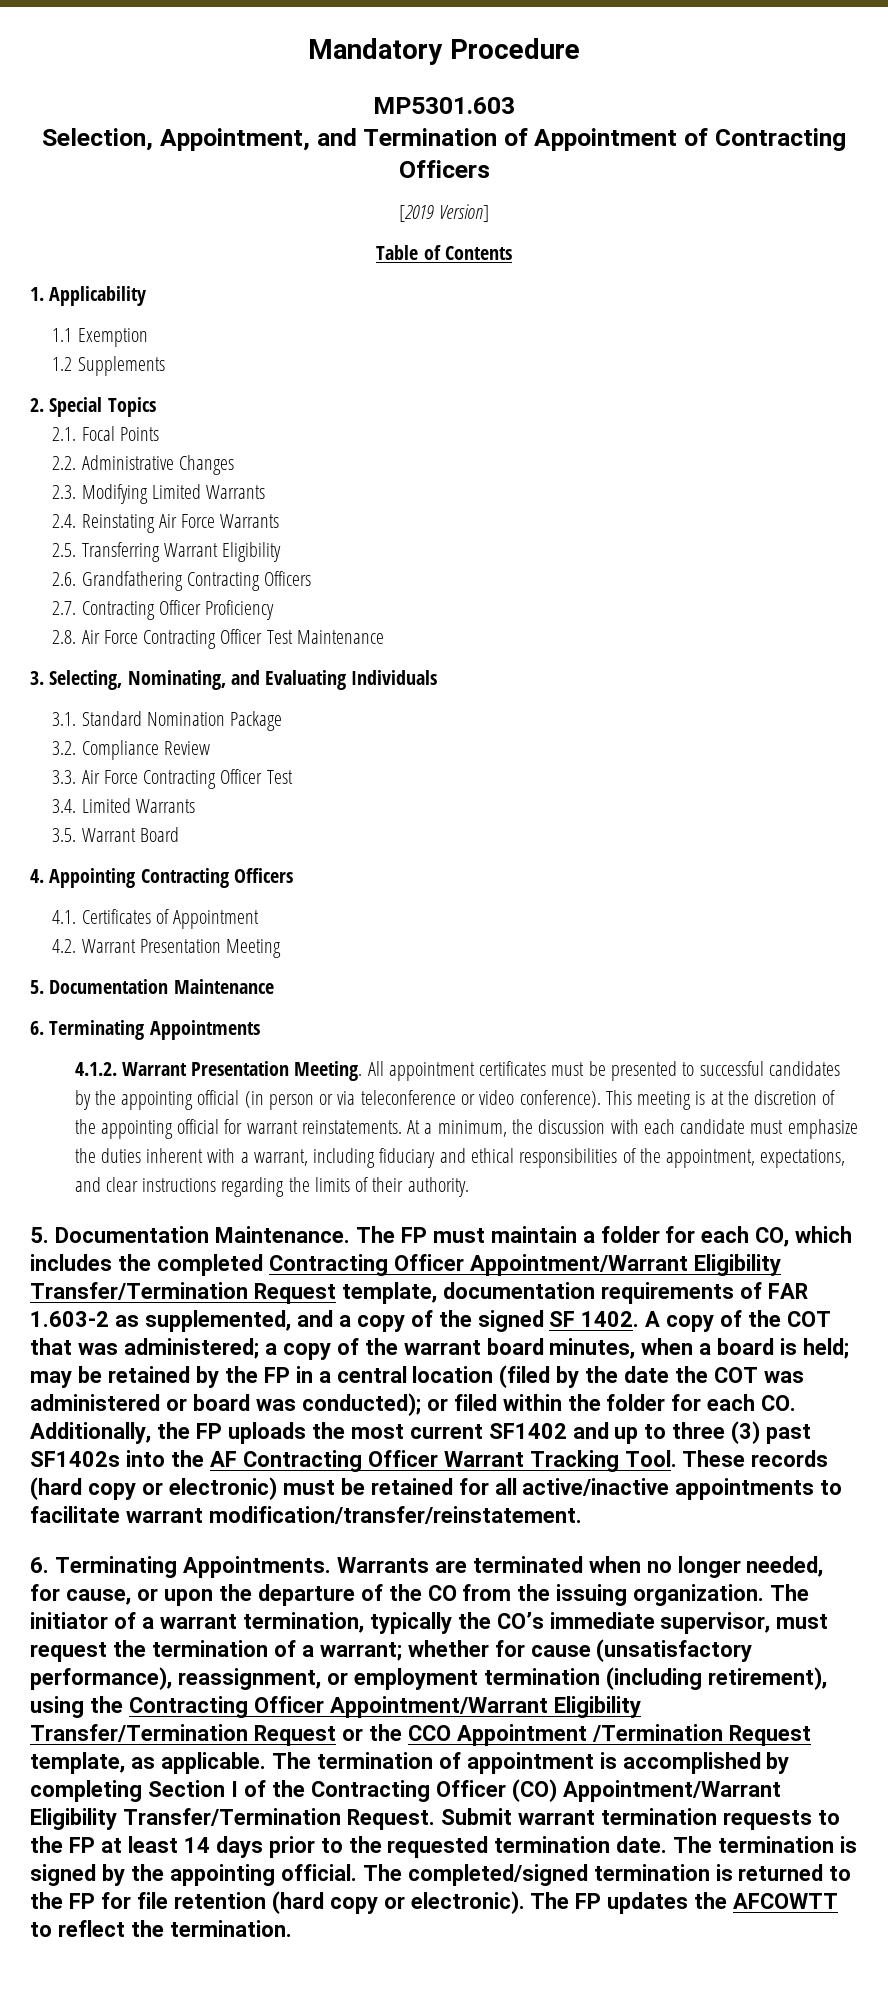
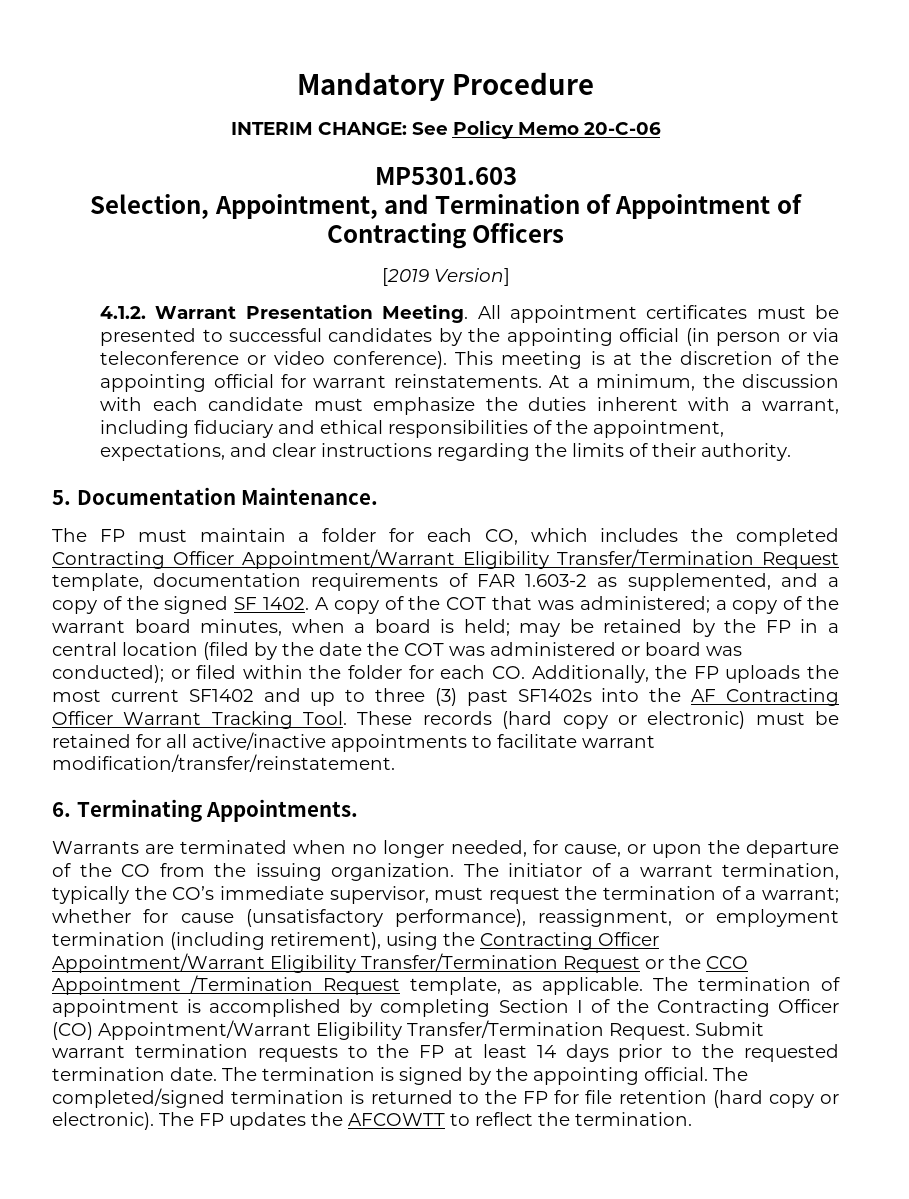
(580, 48) none -> [230,120,661,139] // INTERIM CHANGE: See Policy Memo 20-C-06
[376,245,512,260] [30,286,147,306] [52,328,148,347] [52,356,165,376] [30,397,156,417] [52,426,159,441] [52,455,234,475] [52,484,266,504] [52,514,280,533] [52,542,282,562] [52,571,312,591] [52,600,275,620] [52,629,384,649] [30,670,438,690] [52,711,283,731] [52,740,210,760] [52,769,293,789] [52,798,195,813] [52,827,179,842] [30,868,293,888] [52,909,260,929] [52,939,282,958] [30,979,274,994] [30,1020,260,1040] // Table of Contents // 1. Applicability // 1.1 Exemption // 1.2 Supplements // 2. Special Topics // 2.1. Focal Points // 2.2. Administrative Changes // 2.3. Modifying Limited Warrants // 2.4. Reinstating Air Force Warrants // 2.5. Transferring Warrant Eligibility // 2.6. Grandfathering Contracting Officers // 2.7. Contracting Officer Proficiency // 2.8. Air Force Contracting Officer Test Maintenance // 3. Selecting, Nominating, and Evaluating Individuals // 3.1. Standard Nomination Package // 3.2. Compliance Review // 3.3. Air Force Contracting Officer Test // 3.4. Limited Warrants // 3.5. Warrant Board // 4. Appointing Contracting Officers // 4.1. Certificates of Appointment // 4.2. Warrant Presentation Meeting // 5. Documentation Maintenance // 6. Terminating Appointments -> (510, 277) none
(350, 1234) none -> (379, 496) //
(331, 1567) none -> (359, 810) //

